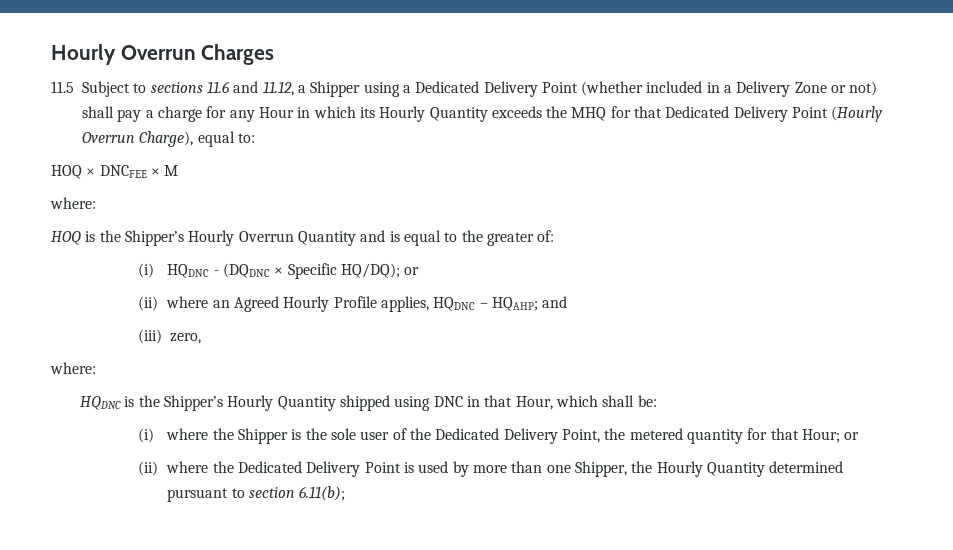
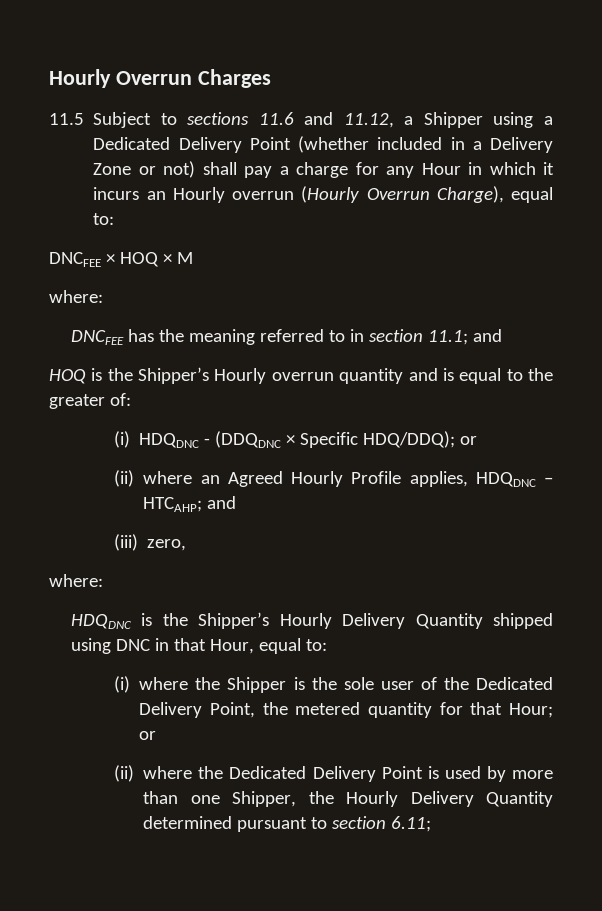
[359,106,829,122] its Hourly Quantity exceeds the MHQ for that Dedicated Delivery Point -> [543,162,555,175] [93,187,294,203] it incurs an Hourly overrun
[51,165,179,179] [50,197,96,209] HOQ × DNCFEE × M // where: -> [49,252,193,267] [49,290,103,303] [70,329,502,345] DNCFEE × HOQ × M // where: // DNCFEE has the meaning referred to in section 11.1; and
[238,231,356,246] Overrun Quantity -> [271,368,404,384] overrun quantity
[167,263,271,278] HQDNC - (DQDNC -> [139,431,282,448] HDQDNC - (DDQDNC
[341,263,401,278] HQ/DQ); -> [363,431,456,448] HDQ/DDQ);
[433,297,538,311] HQDNC – HQAHP; -> [475,472,553,487] [143,497,203,512] HDQDNC – HTCAHP;
[80,395,274,411] HQDNC is the Shipper’s Hourly -> [70,612,406,629] HDQDNC is the Shipper’s Hourly Delivery
[555,395,657,407] which shall be: -> [258,638,327,654] equal to:
(703, 469) none -> [410,791,474,807] Delivery
[299,486,346,501] 6.11(b); -> [391,816,432,832] 6.11;

